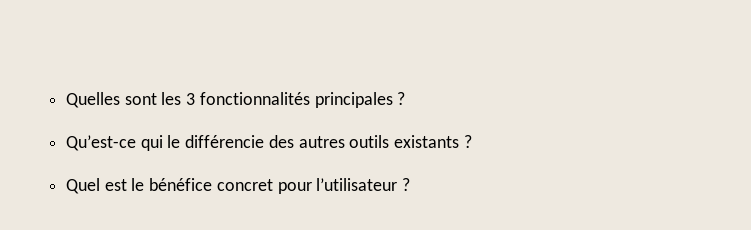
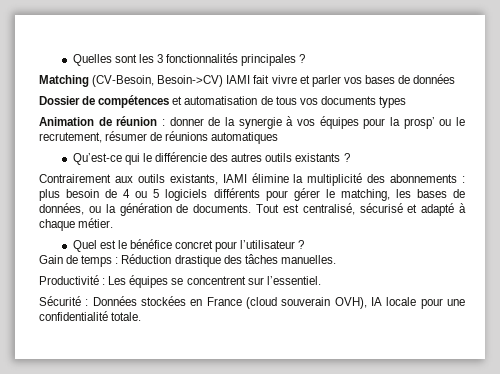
(406, 98) none -> [39,74,456,87] [39,95,406,108] [39,116,466,129] [39,131,279,144] // Matching (CV-Besoin, Besoin->CV) IAMI fait vivre et parler vos bases de données // Dossier de compétences et automatisation de tous vos documents types // Animation de réunion : donner de la synergie à vos équipes pour la prosp’ ou le recrutement, résumer de réunions automatiques
(472, 141) none -> [39,173,465,186] [39,188,465,201] [39,203,466,216] [39,218,114,231] // Contrairement aux outils existants, IAMI élimine la multiplicité des abonnements : plus besoin de 4 ou 5 logiciels différents pour gérer le matching, les bases de données, ou la génération de documents. Tout est centralisé, sécurisé et adapté à chaque métier.
(410, 184) none -> [39,254,336,267] [39,275,321,288] [39,296,465,309] [39,311,142,321] // Gain de temps : Réduction drastique des tâches manuelles. // Productivité : Les équipes se concentrent sur l’essentiel. // Sécurité : Données stockées en France (cloud souverain OVH), IA locale pour une confidentialité totale.

